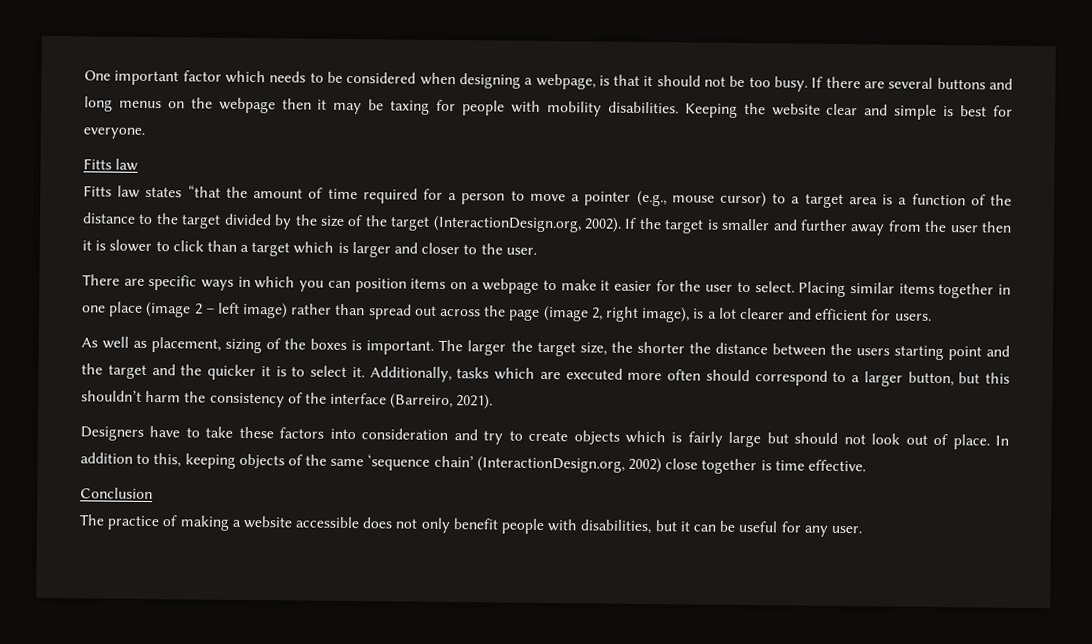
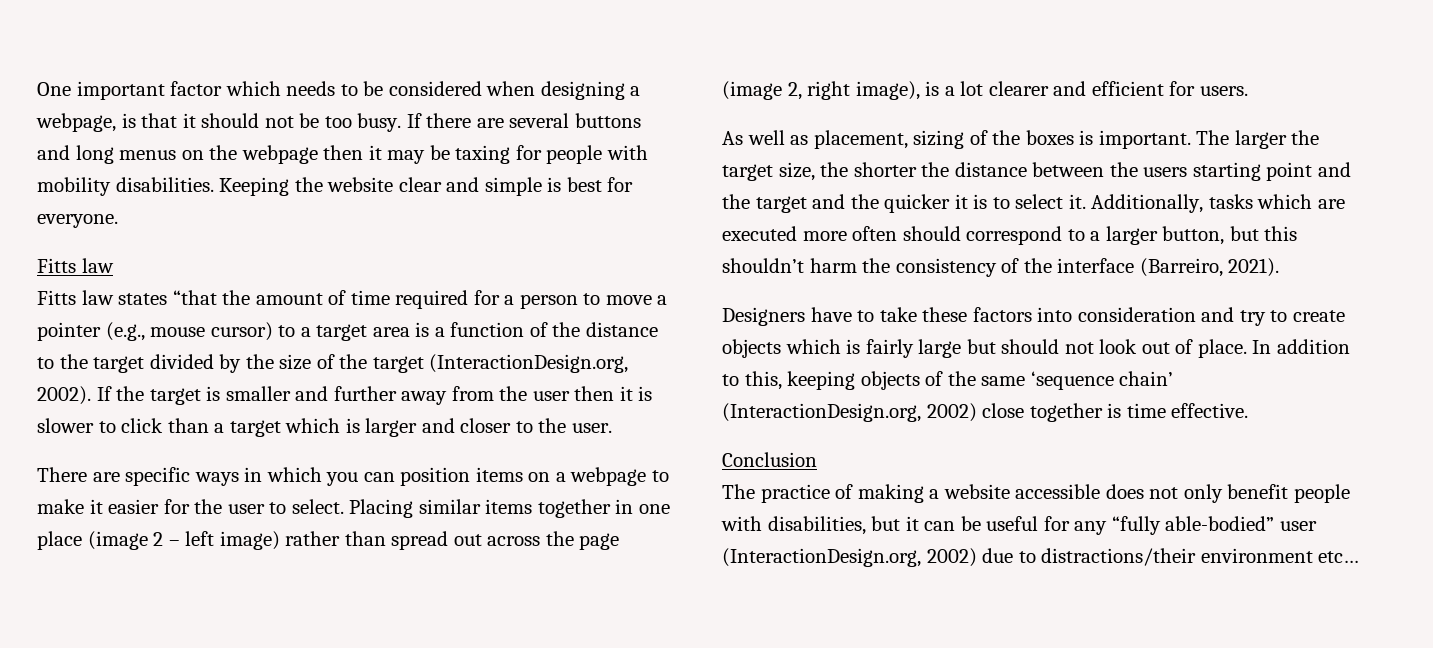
[830,525,862,534] user. -> [1111,516,1317,535] [722,548,1360,567] “fully able-bodied” user (InteractionDesign.org, 2002) due to distractions/their environment etc…

